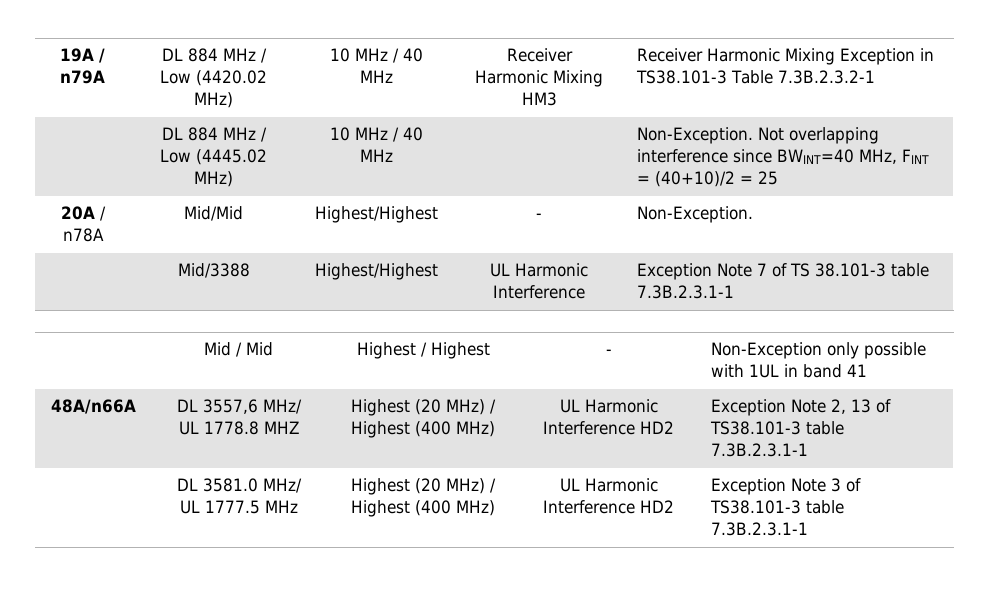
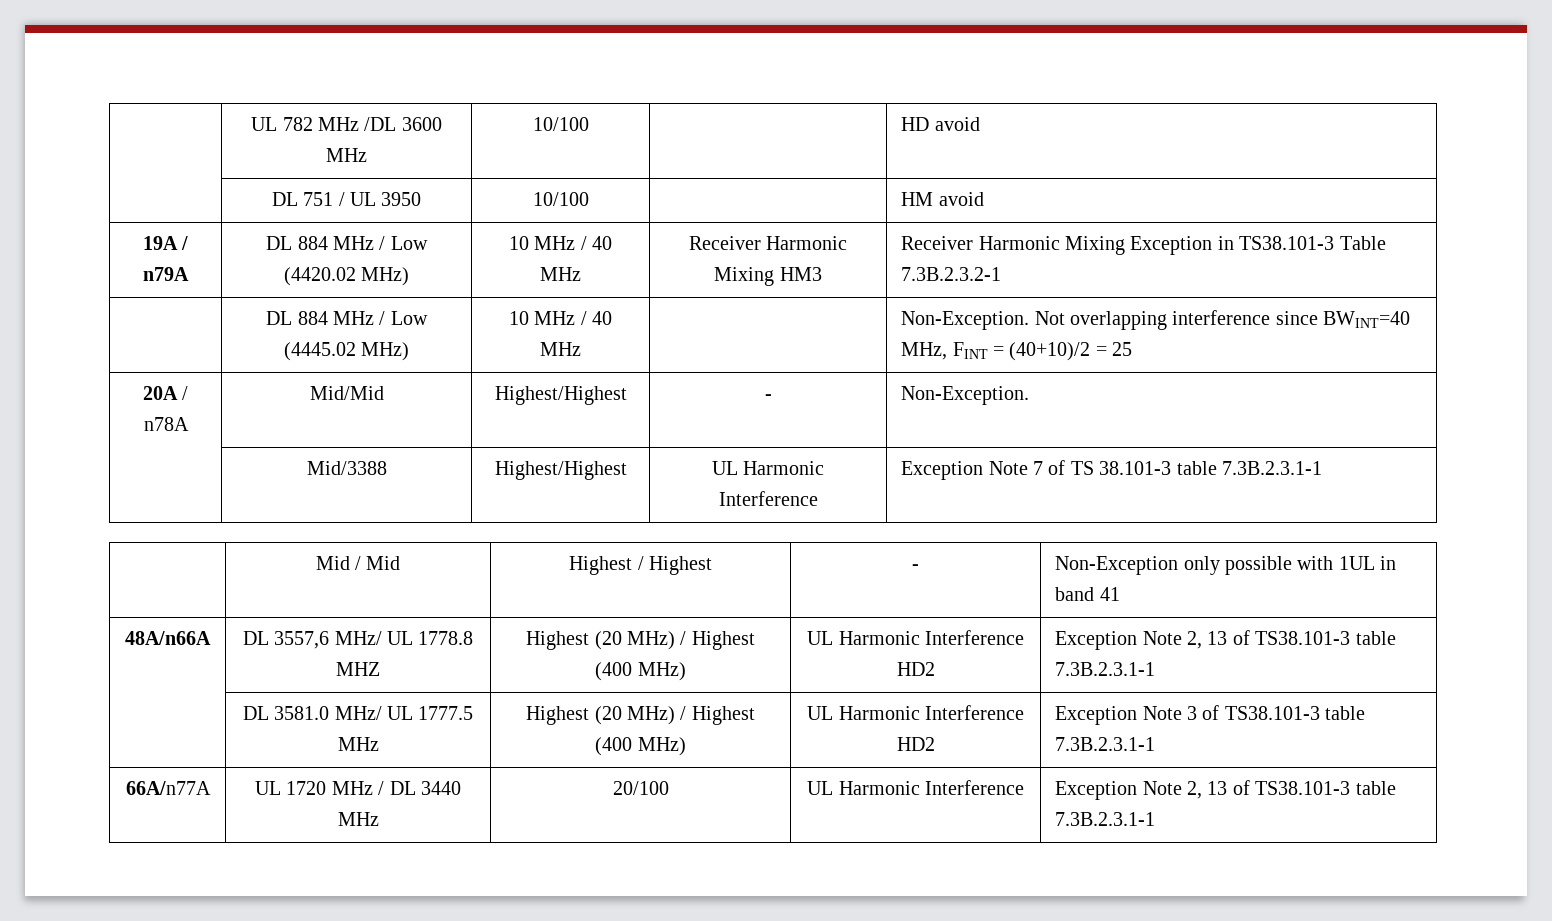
(60, 55) none -> [251,117,442,131] [326,148,367,162] [532,117,589,131] [901,117,980,131] [271,192,422,206] [532,192,589,206] [901,192,984,206] | UL 782 MHz /DL 3600 MHz | 10/100 | | HD avoid // | DL 751 / UL 3950 | 10/100 | | HM avoid //
(809, 529) none -> [125,781,211,795] [255,781,461,795] [337,812,379,826] [612,781,669,795] [807,780,1024,795] [1055,780,1396,800] [1055,812,1156,826] // 66A/n77A | UL 1720 MHz / DL 3440 MHz | 20/100 | UL Harmonic Interference | Exception Note 2, 13 of TS38.101-3 table 7.3B.2.3.1-1

